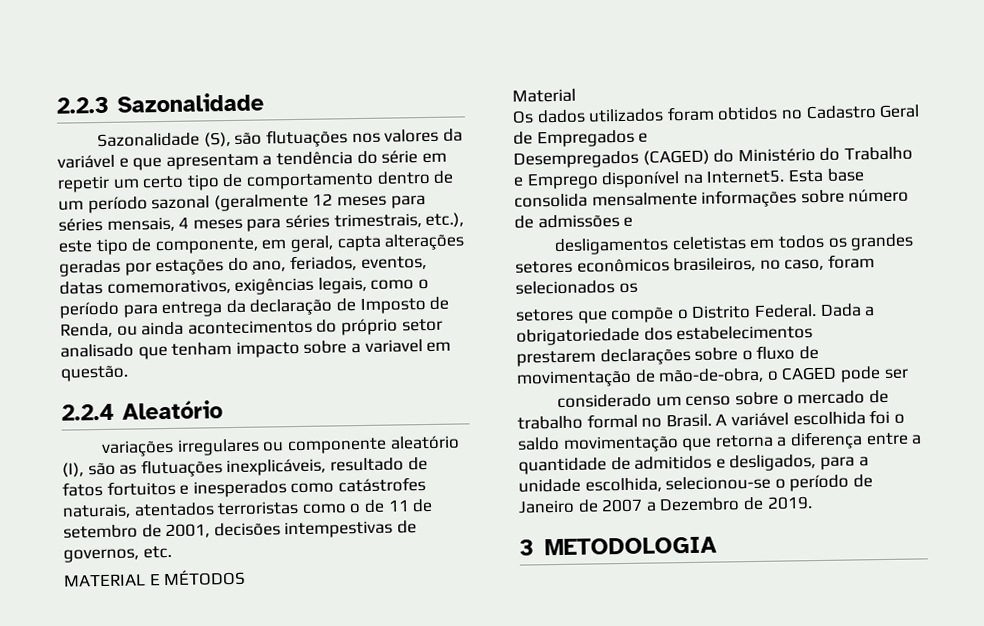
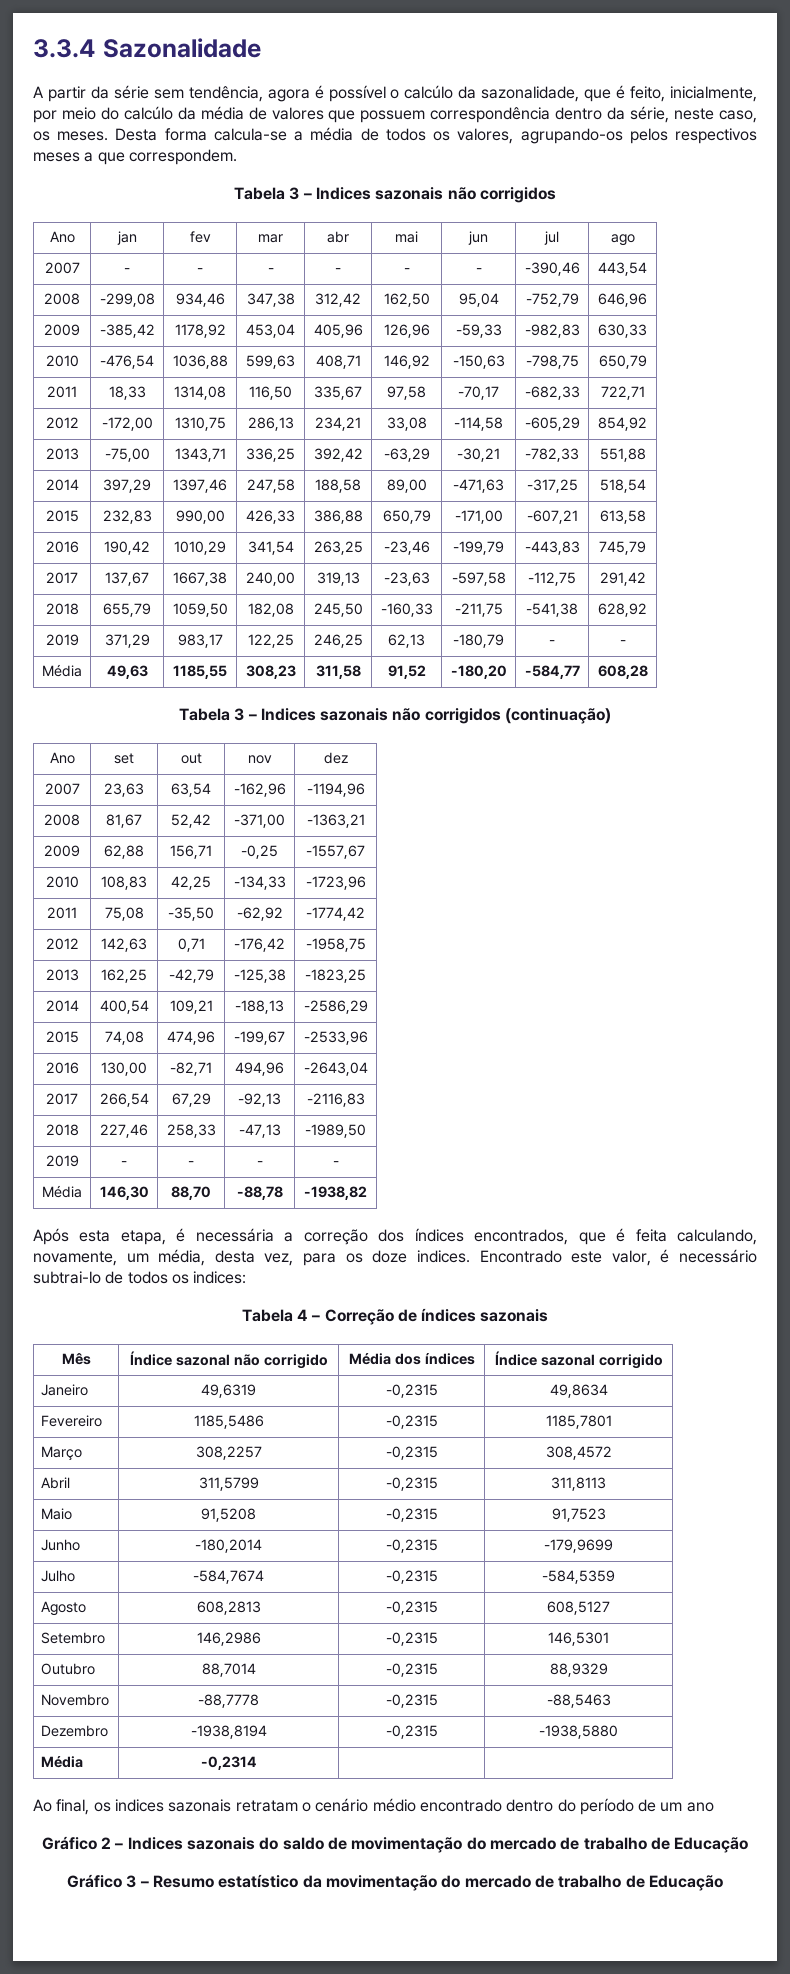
[56,96,109,114] 2.2.3 -> [33,39,95,58] 3.3.4
[97,128,463,148] [57,150,447,171] [57,170,455,193] [58,193,426,214] [58,212,465,232] [58,233,466,256] [59,255,427,277] [59,276,429,295] [59,296,450,319] [60,318,443,338] [60,339,452,360] [60,364,128,382] [61,400,223,421] [101,435,460,458] [62,457,428,478] [62,477,426,498] [62,498,434,519] [63,520,417,539] [63,545,172,563] [63,568,247,587] [512,88,576,103] [512,104,921,124] [513,129,649,148] [513,146,913,169] [513,168,865,190] [514,188,910,208] [514,214,634,229] [554,233,915,256] [515,254,875,274] [515,280,638,295] [515,303,876,324] [516,325,814,346] [516,345,819,367] [516,366,909,388] [557,389,889,409] [517,409,905,430] [517,431,923,453] [518,454,869,475] [518,474,873,493] [518,496,813,514] [519,536,718,556] Sazonalidade (S), são flutuações nos valores da variável e que apresentam a tendência do série em repetir um certo tipo de comportamento dentro de um período sazonal (geralmente 12 meses para séries mensais, 4 meses para séries trimestrais, etc.), este tipo de componente, em geral, capta alterações geradas por estações do ano, feriados, eventos, datas comemorativos, exigências legais, como o período para entrega da declaração de Imposto de Renda, ou ainda acontecimentos do próprio setor analisado que tenham impacto sobre a variavel em questão. // 2.2.4 Aleatório // variações irregulares ou componente aleatório (I), são as flutuações inexplicáveis, resultado de fatos fortuitos e inesperados como catástrofes naturais, atentados terroristas como o de 11 de setembro de 2001, decisões intempestivas de governos, etc. // MATERIAL E MÉTODOS // Material // Os dados utilizados foram obtidos no Cadastro Geral de Empregados e // Desempregados (CAGED) do Ministério do Trabalho e Emprego disponível na Internet5. Esta base consolida mensalmente informações sobre número de admissões e // desligamentos celetistas em todos os grandes setores econômicos brasileiros, no caso, foram selecionados os // setores que compõe o Distrito Federal. Dada a obrigatoriedade dos estabelecimentos // prestarem declarações sobre o fluxo de movimentação de mão-de-obra, o CAGED pode ser // considerado um censo sobre o mercado de trabalho formal no Brasil. A variável escolhida foi o saldo movimentação que retorna a diferença entre a quantidade de admitidos e desligados, para a unidade escolhida, selecionou-se o período de Janeiro de 2007 a Dezembro de 2019. // 3 METODOLOGIA -> [33,85,757,102] [33,106,758,123] [33,127,757,144] [33,149,237,165] [234,187,556,203] [49,231,75,243] [116,231,137,245] [189,231,211,243] [258,234,283,243] [327,231,349,243] [395,231,418,243] [468,231,488,245] [544,231,559,245] [610,234,635,246] [44,262,80,274] [124,268,130,273] [197,268,203,273] [267,268,274,273] [335,268,341,273] [403,268,410,273] [475,268,482,273] [524,262,580,276] [598,262,647,276] [44,293,80,305] [99,293,155,307] [175,293,225,307] [246,293,295,307] [315,293,361,307] [383,293,430,307] [458,293,499,307] [525,293,579,307] [598,293,647,307] [44,324,80,336] [99,324,155,338] [174,324,226,338] [246,324,295,338] [313,324,363,338] [383,324,430,338] [455,324,502,338] [524,324,580,338] [598,324,647,338] [45,355,79,367] [100,355,154,369] [172,355,228,369] [246,355,295,369] [315,355,361,369] [383,355,430,369] [452,355,505,369] [525,355,579,369] [598,355,647,369] [47,386,77,398] [108,386,146,400] [174,386,226,400] [249,386,292,400] [314,386,362,400] [387,386,426,400] [458,386,499,400] [524,386,580,400] [600,386,645,400] [45,417,79,429] [101,417,153,431] [174,417,226,431] [247,417,294,431] [315,417,361,431] [386,417,427,431] [454,417,503,431] [524,417,580,431] [598,417,647,431] [45,448,79,460] [104,448,150,462] [174,448,226,462] [246,448,295,462] [313,448,363,462] [383,448,430,462] [457,448,500,462] [525,448,579,462] [599,448,646,462] [45,479,79,491] [103,479,151,493] [173,479,227,493] [246,479,295,493] [315,479,361,493] [386,479,427,493] [453,479,504,493] [526,479,578,493] [599,479,646,493] [45,510,79,522] [102,510,152,524] [175,510,225,524] [246,510,295,524] [313,510,363,524] [382,510,431,524] [454,510,503,524] [526,510,578,524] [599,510,646,524] [45,541,79,553] [104,541,150,555] [174,541,226,555] [247,541,294,555] [313,541,363,555] [383,541,430,555] [453,541,504,555] [524,541,580,555] [599,541,646,555] [46,572,78,584] [105,572,149,586] [173,572,227,586] [246,572,295,586] [316,572,360,586] [383,572,430,586] [451,572,506,586] [528,572,576,586] [599,572,646,586] [45,603,79,615] [103,603,151,617] [172,603,228,617] [247,603,294,617] [313,603,363,617] [380,603,433,617] [454,603,503,617] [526,603,578,617] [598,603,647,617] [45,634,79,646] [104,634,150,648] [177,634,223,648] [247,634,294,648] [313,634,363,648] [388,634,425,648] [453,634,504,648] [549,640,555,645] [619,640,626,645] [42,664,82,677] [106,665,148,679] [173,665,227,679] [245,665,296,679] [315,665,361,679] [387,665,426,679] [450,665,507,679] [524,665,580,679] [597,665,648,679] [178,708,612,724] [49,752,75,764] [114,753,134,764] [180,753,202,764] [247,755,272,764] [323,752,348,764] [44,783,80,795] [104,783,144,797] [171,783,211,797] [233,783,286,797] [306,783,365,797] [44,814,80,826] [106,814,142,828] [171,814,211,828] [234,814,285,828] [306,814,365,828] [44,845,80,857] [104,845,144,859] [170,845,212,859] [241,845,278,859] [306,845,365,859] [45,876,79,888] [101,876,147,890] [171,876,211,890] [233,876,286,890] [305,876,366,890] [47,907,77,919] [104,907,144,921] [168,907,214,921] [236,907,283,921] [306,907,365,921] [45,938,79,950] [101,938,147,952] [177,938,205,952] [234,938,285,952] [305,938,366,952] [45,969,79,981] [101,969,147,983] [168,969,214,983] [233,969,286,983] [305,969,366,983] [45,1000,79,1012] [99,1000,149,1014] [169,1000,213,1014] [235,1000,284,1014] [303,1000,368,1014] [45,1031,79,1043] [104,1031,144,1045] [167,1031,215,1045] [234,1031,285,1045] [303,1031,368,1045] [45,1062,79,1074] [101,1062,147,1076] [170,1062,212,1076] [235,1062,284,1076] [303,1062,368,1076] [46,1093,78,1105] [99,1093,149,1107] [171,1093,211,1107] [238,1093,281,1107] [306,1093,365,1107] [45,1124,79,1136] [100,1124,148,1138] [166,1124,216,1138] [238,1124,281,1138] [305,1124,366,1138] [45,1155,79,1167] [121,1161,127,1166] [188,1161,194,1166] [256,1161,263,1166] [332,1161,339,1166] [42,1185,82,1198] [99,1186,149,1200] [171,1186,211,1200] [236,1186,283,1200] [304,1186,367,1200] [33,1228,757,1245] [33,1249,758,1266] [33,1271,247,1284] [241,1308,549,1325] [61,1353,91,1365] [129,1351,328,1369] [348,1353,475,1365] [494,1351,663,1369] [41,1384,89,1396] [201,1384,256,1398] [385,1384,438,1398] [549,1384,608,1398] [41,1415,103,1427] [193,1415,264,1429] [385,1415,438,1429] [545,1415,612,1429] [41,1446,83,1461] [195,1446,262,1460] [385,1446,438,1460] [545,1446,612,1460] [41,1477,71,1489] [198,1477,259,1491] [385,1477,438,1491] [551,1477,606,1491] [41,1508,73,1520] [201,1508,256,1522] [385,1508,438,1522] [551,1508,606,1522] [41,1539,81,1551] [195,1539,262,1553] [385,1539,438,1553] [544,1539,613,1553] [41,1570,76,1582] [193,1570,264,1584] [385,1570,438,1584] [542,1570,615,1584] [41,1601,87,1616] [196,1601,261,1615] [385,1601,438,1615] [547,1601,610,1615] [41,1632,106,1644] [196,1632,261,1646] [385,1632,438,1646] [548,1632,609,1646] [41,1663,96,1675] [201,1663,256,1677] [385,1663,438,1677] [549,1663,608,1677] [41,1694,110,1706] [198,1694,259,1708] [385,1694,438,1708] [546,1694,611,1708] [41,1725,109,1737] [190,1725,267,1739] [385,1725,438,1739] [539,1725,618,1739] [41,1756,84,1768] [200,1756,257,1770] [33,1798,714,1815] [41,1836,749,1853] [67,1874,723,1891] A partir da série sem tendência, agora é possível o calcúlo da sazonalidade, que é feito, inicialmente, por meio do calcúlo da média de valores que possuem correspondência dentro da série, neste caso, os meses. Desta forma calcula-se a média de todos os valores, agrupando-os pelos respectivos meses a que correspondem. // Tabela 3 – Indices sazonais não corrigidos // Ano | jan | fev | mar | abr | mai | jun | jul | ago // 2007 | - | - | - | - | - | - | -390,46 | 443,54 // 2008 | -299,08 | 934,46 | 347,38 | 312,42 | 162,50 | 95,04 | -752,79 | 646,96 // 2009 | -385,42 | 1178,92 | 453,04 | 405,96 | 126,96 | -59,33 | -982,83 | 630,33 // 2010 | -476,54 | 1036,88 | 599,63 | 408,71 | 146,92 | -150,63 | -798,75 | 650,79 // 2011 | 18,33 | 1314,08 | 116,50 | 335,67 | 97,58 | -70,17 | -682,33 | 722,71 // 2012 | -172,00 | 1310,75 | 286,13 | 234,21 | 33,08 | -114,58 | -605,29 | 854,92 // 2013 | -75,00 | 1343,71 | 336,25 | 392,42 | -63,29 | -30,21 | -782,33 | 551,88 // 2014 | 397,29 | 1397,46 | 247,58 | 188,58 | 89,00 | -471,63 | -317,25 | 518,54 // 2015 | 232,83 | 990,00 | 426,33 | 386,88 | 650,79 | -171,00 | -607,21 | 613,58 // 2016 | 190,42 | 1010,29 | 341,54 | 263,25 | -23,46 | -199,79 | -443,83 | 745,79 // 2017 | 137,67 | 1667,38 | 240,00 | 319,13 | -23,63 | -597,58 | -112,75 | 291,42 // 2018 | 655,79 | 1059,50 | 182,08 | 245,50 | -160,33 | -211,75 | -541,38 | 628,92 // 2019 | 371,29 | 983,17 | 122,25 | 246,25 | 62,13 | -180,79 | - | - // Média | 49,63 | 1185,55 | 308,23 | 311,58 | 91,52 | -180,20 | -584,77 | 608,28 // Tabela 3 – Indices sazonais não corrigidos (continuação) // Ano | set | out | nov | dez // 2007 | 23,63 | 63,54 | -162,96 | -1194,96 // 2008 | 81,67 | 52,42 | -371,00 | -1363,21 // 2009 | 62,88 | 156,71 | -0,25 | -1557,67 // 2010 | 108,83 | 42,25 | -134,33 | -1723,96 // 2011 | 75,08 | -35,50 | -62,92 | -1774,42 // 2012 | 142,63 | 0,71 | -176,42 | -1958,75 // 2013 | 162,25 | -42,79 | -125,38 | -1823,25 // 2014 | 400,54 | 109,21 | -188,13 | -2586,29 // 2015 | 74,08 | 474,96 | -199,67 | -2533,96 // 2016 | 130,00 | -82,71 | 494,96 | -2643,04 // 2017 | 266,54 | 67,29 | -92,13 | -2116,83 // 2018 | 227,46 | 258,33 | -47,13 | -1989,50 // 2019 | - | - | - | - // Média | 146,30 | 88,70 | -88,78 | -1938,82 // Após esta etapa, é necessária a correção dos índices encontrados, que é feita calculando, novamente, um média, desta vez, para os doze indices. Encontrado este valor, é necessário subtrai-lo de todos os indices: // Tabela 4 – Correção de índices sazonais // Mês | Índice sazonal não corrigido | Média dos índices | Índice sazonal corrigido // Janeiro | 49,6319 | -0,2315 | 49,8634 // Fevereiro | 1185,5486 | -0,2315 | 1185,7801 // Março | 308,2257 | -0,2315 | 308,4572 // Abril | 311,5799 | -0,2315 | 311,8113 // Maio | 91,5208 | -0,2315 | 91,7523 // Junho | -180,2014 | -0,2315 | -179,9699 // Julho | -584,7674 | -0,2315 | -584,5359 // Agosto | 608,2813 | -0,2315 | 608,5127 // Setembro | 146,2986 | -0,2315 | 146,5301 // Outubro | 88,7014 | -0,2315 | 88,9329 // Novembro | -88,7778 | -0,2315 | -88,5463 // Dezembro | -1938,8194 | -0,2315 | -1938,5880 // Média | -0,2314 | | // Ao final, os indices sazonais retratam o cenário médio encontrado dentro do período de um ano // Gráfico 2 – Indices sazonais do saldo de movimentação do mercado de trabalho de Educação // Gráfico 3 – Resumo estatístico da movimentação do mercado de trabalho de Educação

